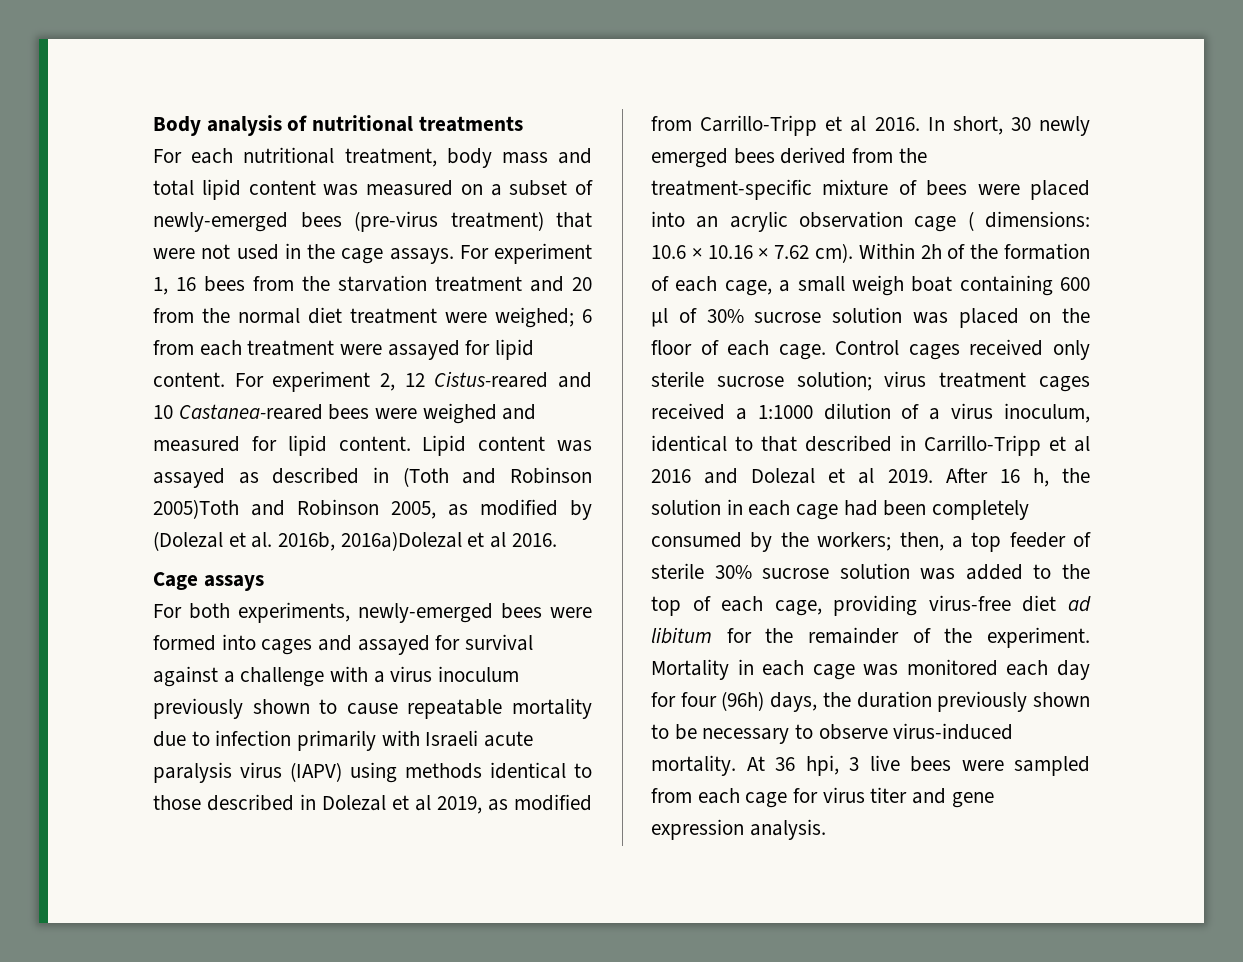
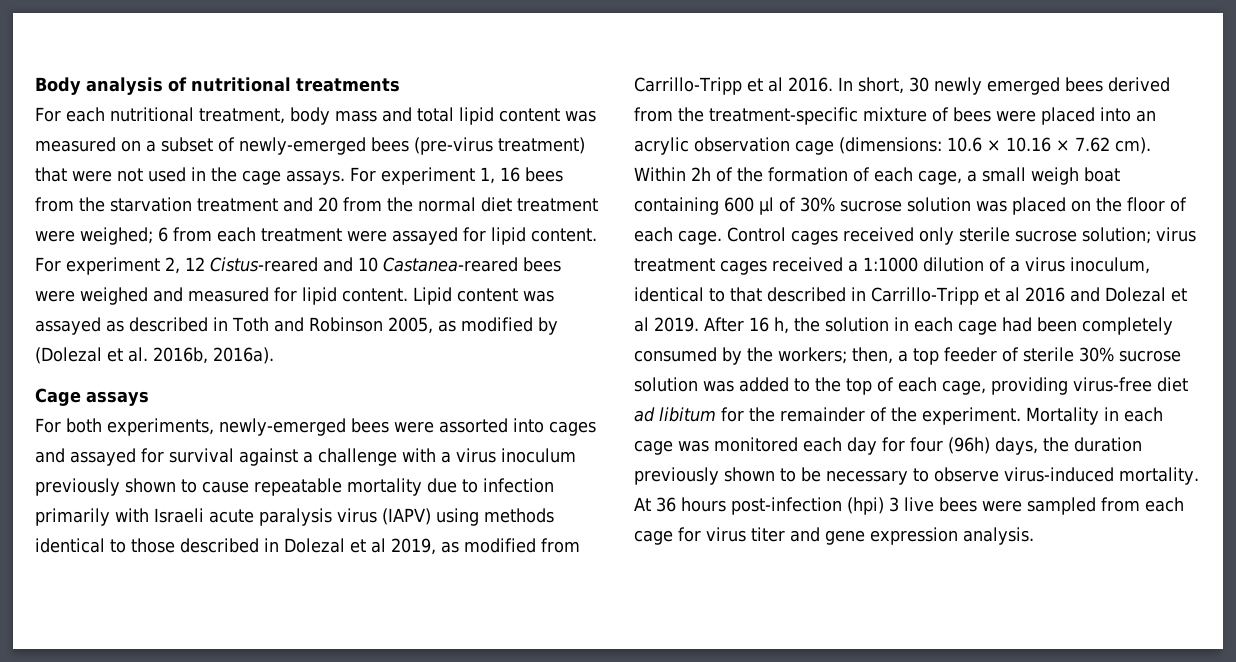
[402,467,592,487] [153,499,239,519] (Toth and Robinson 2005)Toth -> [232,317,269,332] Toth
[340,531,557,551] 2016a)Dolezal et al 2016. -> [213,347,274,364] 2016a).
[153,635,216,651] formed -> [439,418,508,433] assorted
[967,211,1090,231] ( dimensions: -> [839,137,942,154] (dimensions:
[805,755,839,776] hpi, -> [681,497,884,515] hours post-infection (hpi)

